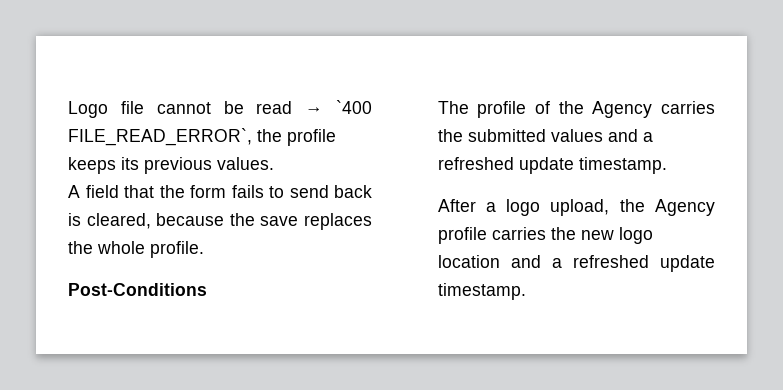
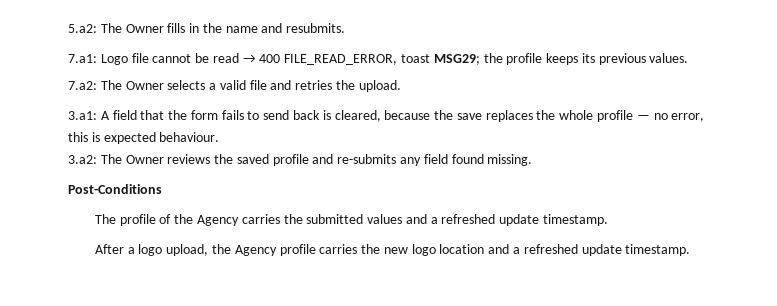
(68, 109) none -> [68,23,346,33] [68,54,97,63] 5.a2: The Owner fills in the name and resubmits. // 7.a1:
[336,100,372,114] [68,128,252,146] `400 FILE_READ_ERROR`, -> [259,54,480,65] 400 FILE_READ_ERROR, toast MSG29;
(274, 163) none -> [68,80,401,92] [68,111,97,120] 7.a2: The Owner selects a valid file and retries the upload. // 3.a1:
[150,241,204,258] profile. -> [597,110,705,122] [68,132,220,144] [68,154,533,166] profile — no error, this is expected behaviour. // 3.a2: The Owner reviews the saved profile and re-submits any field found missing.

